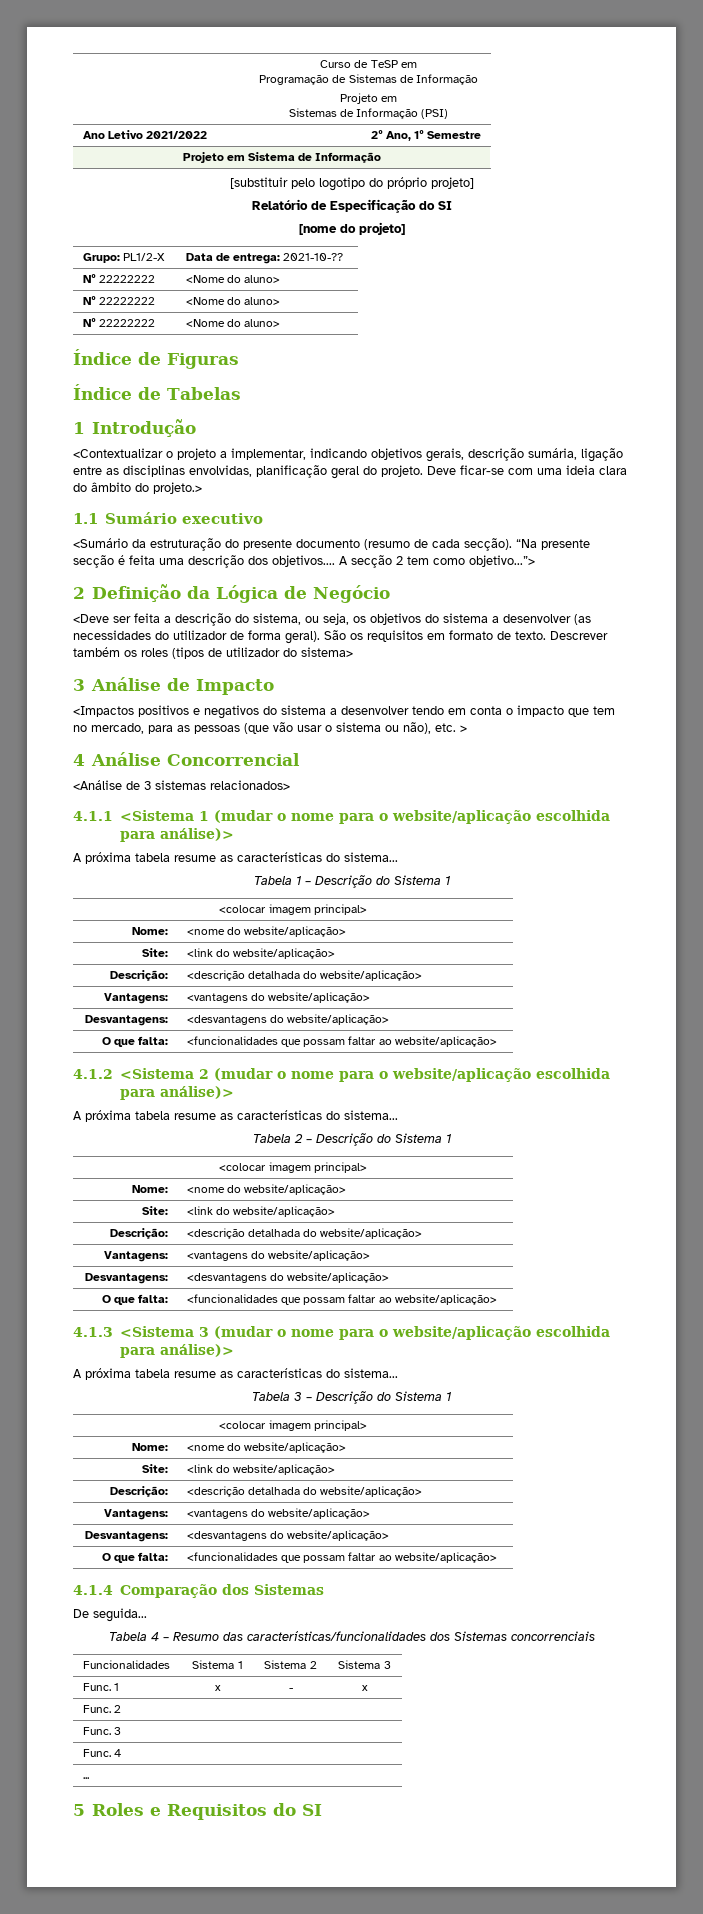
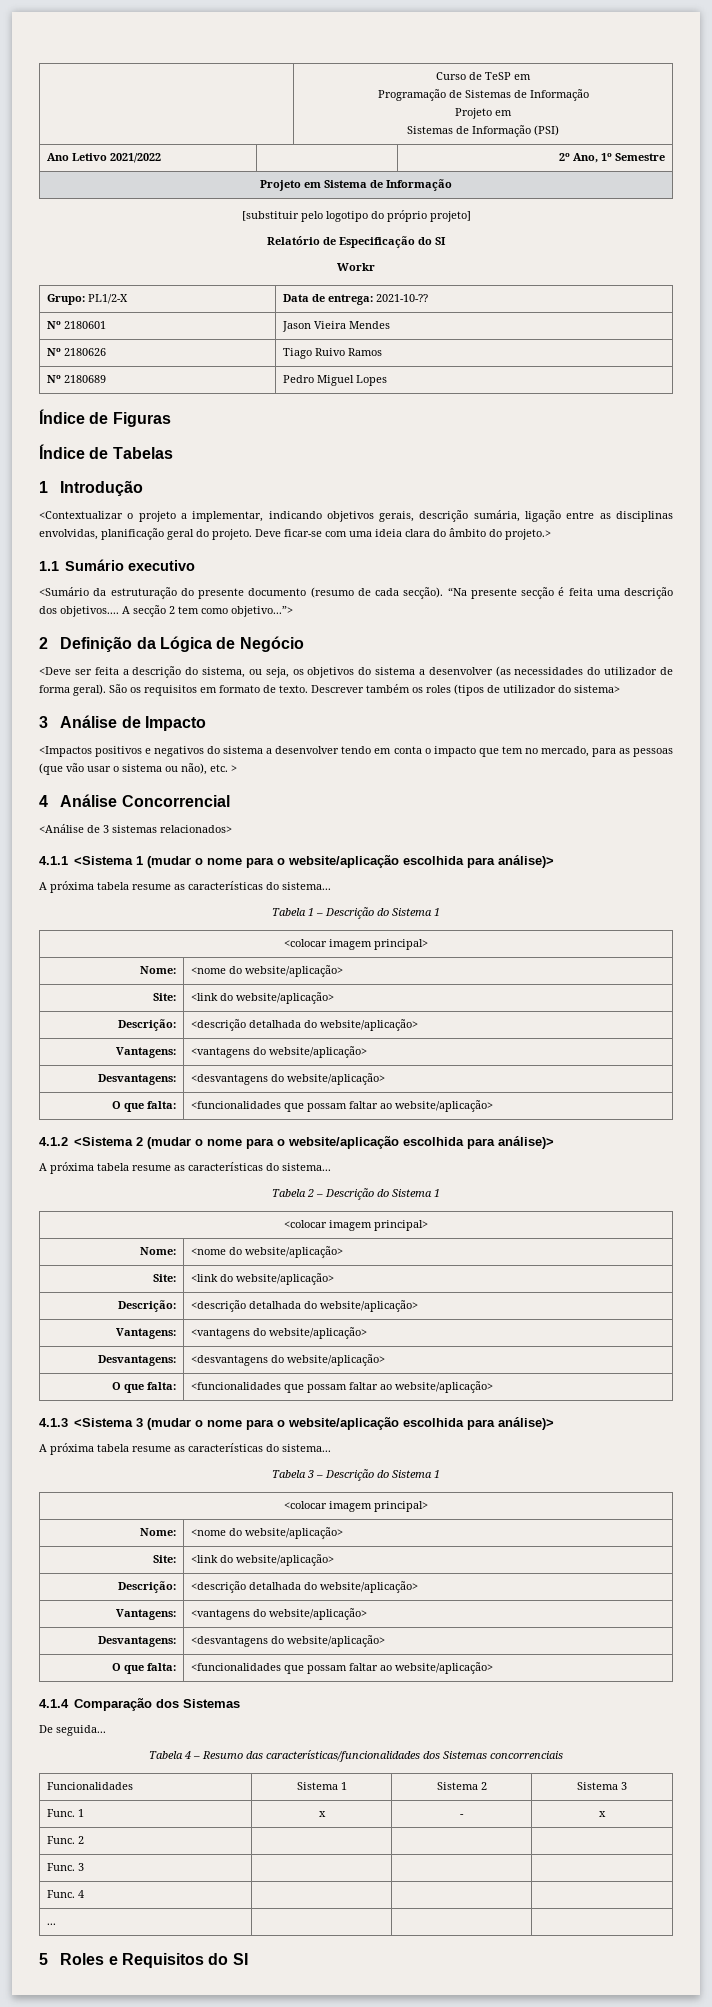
[298,222,405,235] [nome do projeto] -> [337,263,375,271] Workr
[99,275,156,283] [186,275,281,283] [83,296,156,305] [186,297,281,305] [83,318,156,327] [186,319,281,327] 22222222 | <Nome do aluno> // Nº 22222222 | <Nome do aluno> // Nº 22222222 | <Nome do aluno> -> [64,321,107,329] [282,321,391,332] [47,348,107,356] [283,348,383,359] [47,375,107,383] [283,375,388,386] 2180601 | Jason Vieira Mendes // Nº 2180626 | Tiago Ruivo Ramos // Nº 2180689 | Pedro Miguel Lopes

